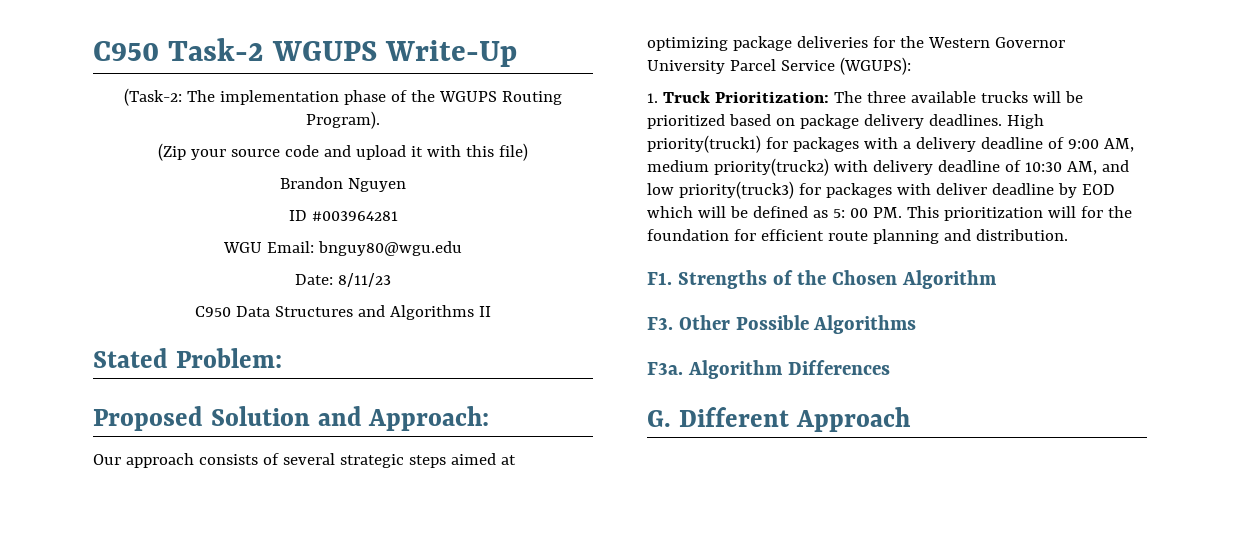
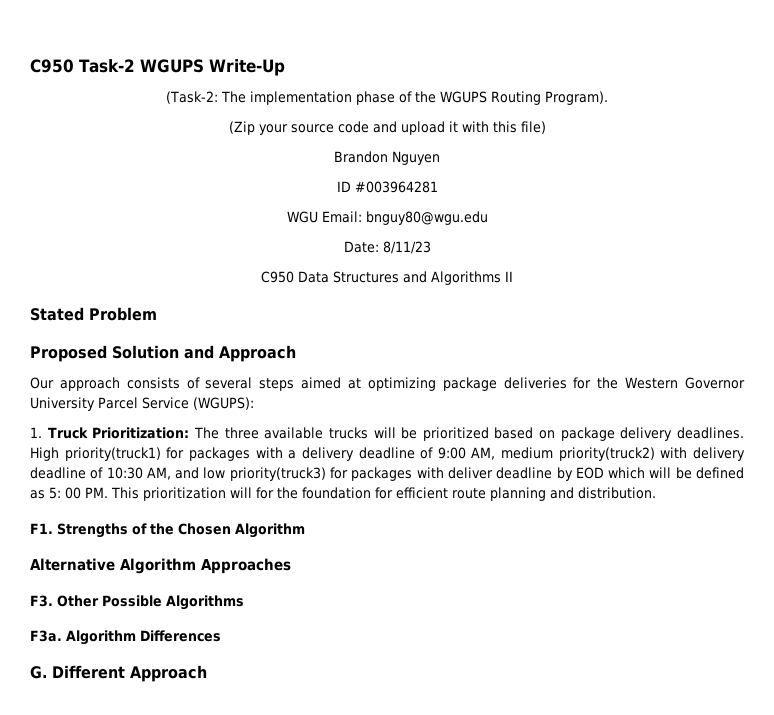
[175,348,282,368] Problem: -> [89,307,157,321] Problem
[368,406,490,431] Approach: -> [219,345,296,362] Approach
[339,454,404,468] strategic -> (253, 383) none
(998, 279) none -> [30,558,291,574] // Alternative Algorithm Approaches

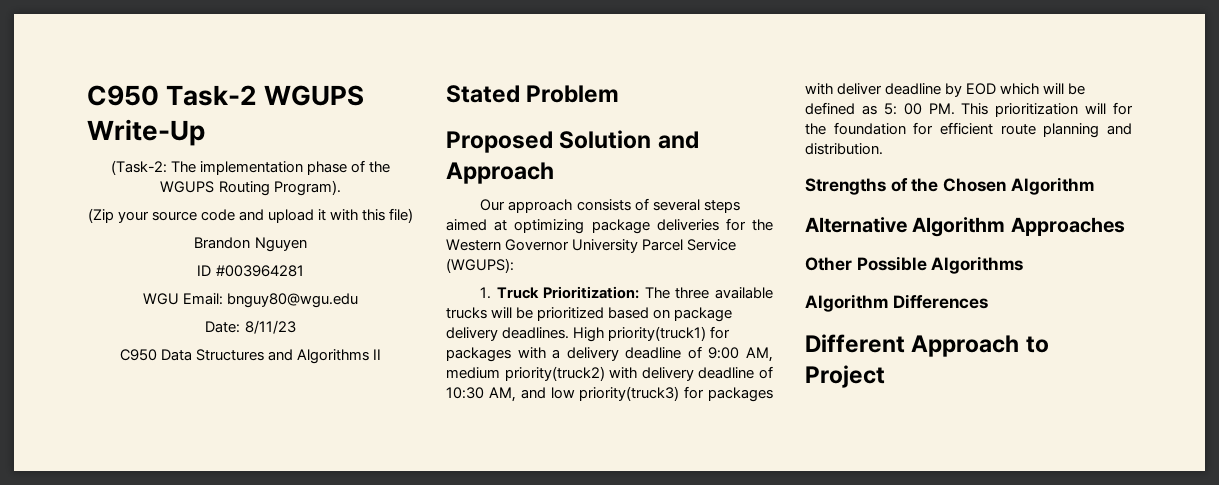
[30,523,53,534] F1. -> (883, 149) none
[30,595,53,607] F3. -> (1125, 226) none
[30,630,62,642] F3a. -> (1024, 265) none
[30,666,47,679] G. -> (988, 301) none
(207, 673) none -> [1025,336,1049,353] [805,365,885,388] to Project

